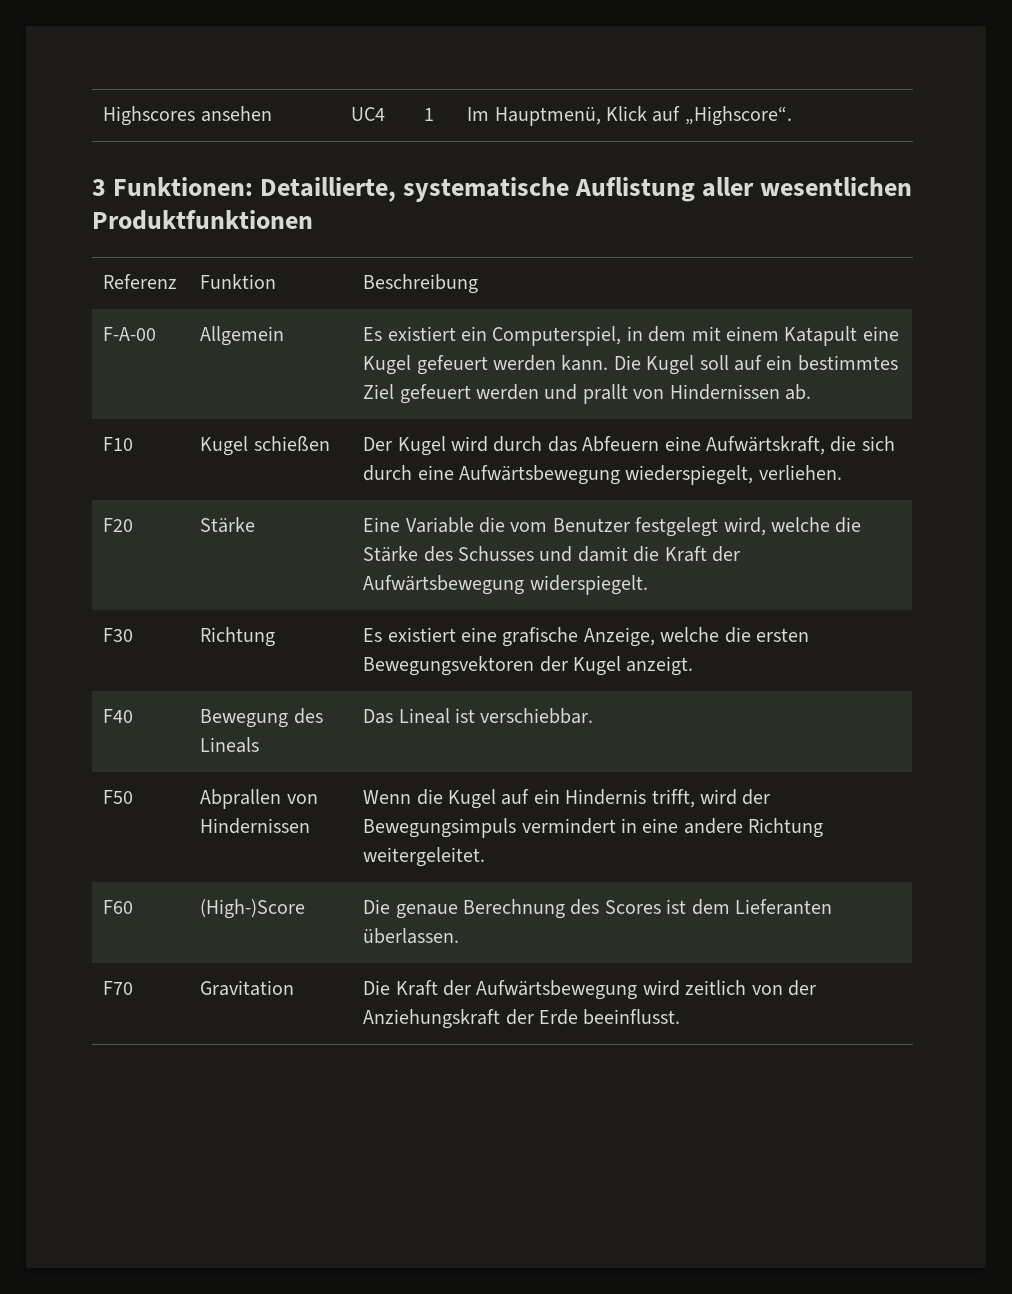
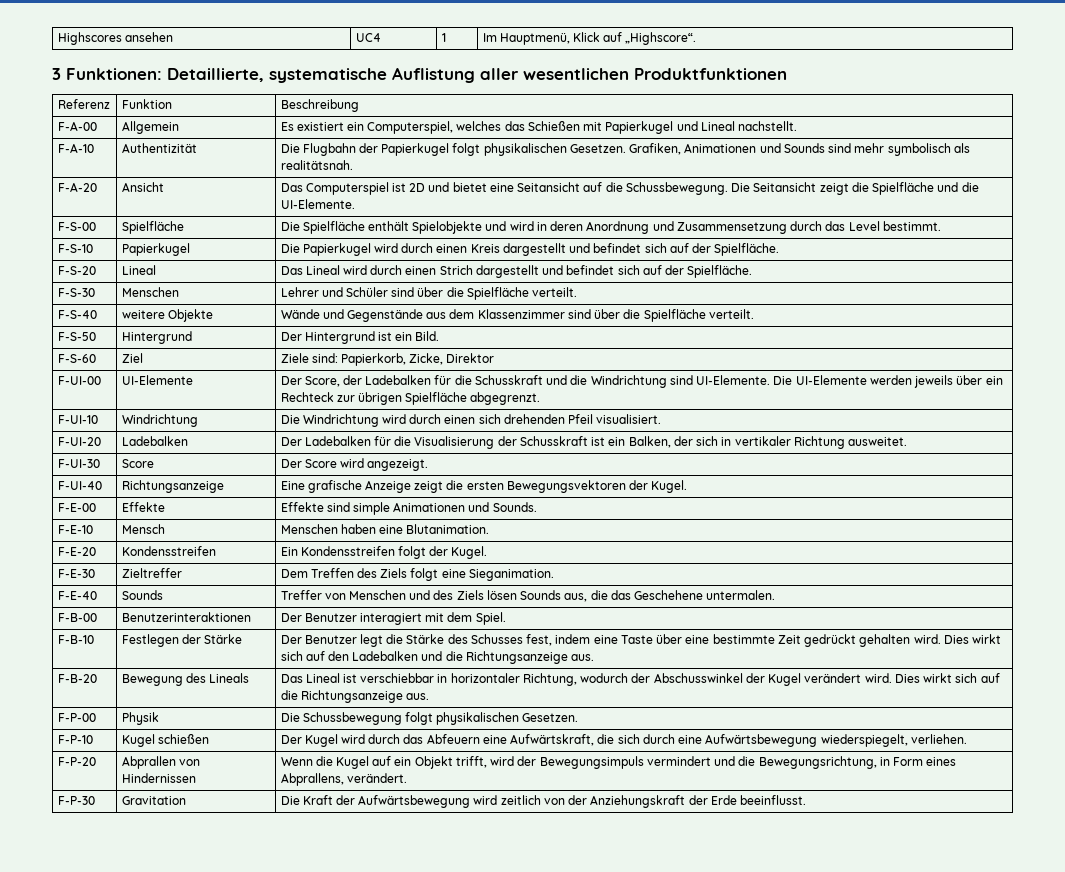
[626,326,899,346] [363,355,898,375] [363,384,811,404] [103,437,134,451] in dem mit einem Katapult eine Kugel gefeuert werden kann. Die Kugel soll auf ein bestimmtes Ziel gefeuert werden und prallt von Hindernissen ab. // F10 -> [456,121,798,134] [57,143,94,153] [121,143,197,153] [280,143,970,156] [280,160,353,170] [57,182,97,192] [121,182,164,192] [280,182,979,195] [280,199,355,209] [57,222,96,231] [121,221,184,234] [280,221,941,234] [57,244,93,253] [121,243,190,256] [280,243,780,256] [57,266,96,275] [121,265,156,275] [280,265,753,278] [57,288,95,297] [121,287,179,297] [280,287,578,300] [57,310,97,319] [121,309,213,322] [280,309,754,322] [57,332,96,341] [121,331,192,344] [280,331,440,344] [57,354,96,363] [121,353,143,363] [280,353,495,366] [57,376,101,385] [121,375,193,385] [280,375,1003,388] [280,392,541,405] [57,415,98,424] [121,414,198,427] [280,414,662,427] [57,437,101,446] [121,436,188,446] [280,436,908,449] [57,459,100,468] [121,459,154,468] [280,458,429,471] [57,481,102,490] [121,480,224,493] [280,480,688,493] [57,503,96,512] [121,502,165,512] [280,502,537,515] [57,525,93,534] [121,524,165,534] [280,524,490,534] [57,547,96,556] [121,546,216,556] [280,546,488,559] [57,569,95,578] [121,568,182,578] [280,568,554,581] [57,591,97,600] [121,590,163,600] [280,590,776,602] [57,613,97,622] [121,612,251,622] [280,612,506,625] [57,635,94,644] [121,634,242,647] [280,634,1002,647] [280,651,595,664] [57,674,97,683] [121,673,249,686] [280,673,1000,686] [280,690,429,703] [57,713,96,722] [121,712,159,725] [280,712,579,725] [57,735,93,744] welches das Schießen mit Papierkugel und Lineal nachstellt. // F-A-10 | Authentizität | Die Flugbahn der Papierkugel folgt physikalischen Gesetzen. Grafiken, Animationen und Sounds sind mehr symbolisch als realitätsnah. // F-A-20 | Ansicht | Das Computerspiel ist 2D und bietet eine Seitansicht auf die Schussbewegung. Die Seitansicht zeigt die Spielfläche und die UI-Elemente. // F-S-00 | Spielfläche | Die Spielfläche enthält Spielobjekte und wird in deren Anordnung und Zusammensetzung durch das Level bestimmt. // F-S-10 | Papierkugel | Die Papierkugel wird durch einen Kreis dargestellt und befindet sich auf der Spielfläche. // F-S-20 | Lineal | Das Lineal wird durch einen Strich dargestellt und befindet sich auf der Spielfläche. // F-S-30 | Menschen | Lehrer und Schüler sind über die Spielfläche verteilt. // F-S-40 | weitere Objekte | Wände und Gegenstände aus dem Klassenzimmer sind über die Spielfläche verteilt. // F-S-50 | Hintergrund | Der Hintergrund ist ein Bild. // F-S-60 | Ziel | Ziele sind: Papierkorb, Zicke, Direktor // F-UI-00 | UI-Elemente | Der Score, der Ladebalken für die Schusskraft und die Windrichtung sind UI-Elemente. Die UI-Elemente werden jeweils über ein Rechteck zur übrigen Spielfläche abgegrenzt. // F-UI-10 | Windrichtung | Die Windrichtung wird durch einen sich drehenden Pfeil visualisiert. // F-UI-20 | Ladebalken | Der Ladebalken für die Visualisierung der Schusskraft ist ein Balken, der sich in vertikaler Richtung ausweitet. // F-UI-30 | Score | Der Score wird angezeigt. // F-UI-40 | Richtungsanzeige | Eine grafische Anzeige zeigt die ersten Bewegungsvektoren der Kugel. // F-E-00 | Effekte | Effekte sind simple Animationen und Sounds. // F-E-10 | Mensch | Menschen haben eine Blutanimation. // F-E-20 | Kondensstreifen | Ein Kondensstreifen folgt der Kugel. // F-E-30 | Zieltreffer | Dem Treffen des Ziels folgt eine Sieganimation. // F-E-40 | Sounds | Treffer von Menschen und des Ziels lösen Sounds aus, die das Geschehene untermalen. // F-B-00 | Benutzerinteraktionen | Der Benutzer interagiert mit dem Spiel. // F-B-10 | Festlegen der Stärke | Der Benutzer legt die Stärke des Schusses fest, indem eine Taste über eine bestimmte Zeit gedrückt gehalten wird. Dies wirkt sich auf den Ladebalken und die Richtungsanzeige aus. // F-B-20 | Bewegung des Lineals | Das Lineal ist verschiebbar in horizontaler Richtung, wodurch der Abschusswinkel der Kugel verändert wird. Dies wirkt sich auf die Richtungsanzeige aus. // F-P-00 | Physik | Die Schussbewegung folgt physikalischen Gesetzen. // F-P-10
[103,518,134,532] [200,517,256,533] [363,517,862,537] [363,546,740,562] [363,575,648,595] [103,628,134,642] [200,627,276,647] [363,627,809,647] [363,656,694,676] [103,709,134,723] [200,708,323,728] [200,737,260,753] [363,708,594,724] [103,790,134,804] F20 | Stärke | Eine Variable die vom Benutzer festgelegt wird, welche die Stärke des Schusses und damit die Kraft der Aufwärtsbewegung widerspiegelt. // F30 | Richtung | Es existiert eine grafische Anzeige, welche die ersten Bewegungsvektoren der Kugel anzeigt. // F40 | Bewegung des Lineals | Das Lineal ist verschiebbar. // F50 -> [57,757,96,766] F-P-20
[565,789,647,805] Hindernis -> [414,756,453,769] Objekt
[620,818,824,838] [363,847,486,867] [103,900,134,914] [200,899,306,919] [363,899,832,919] [363,928,460,944] [103,981,134,995] in eine andere Richtung weitergeleitet. // F60 | (High-)Score | Die genaue Berechnung des Scores ist dem Lieferanten überlassen. // F70 -> [714,756,957,769] [280,773,407,786] [57,796,95,805] und die Bewegungsrichtung, in Form eines Abprallens, verändert. // F-P-30

